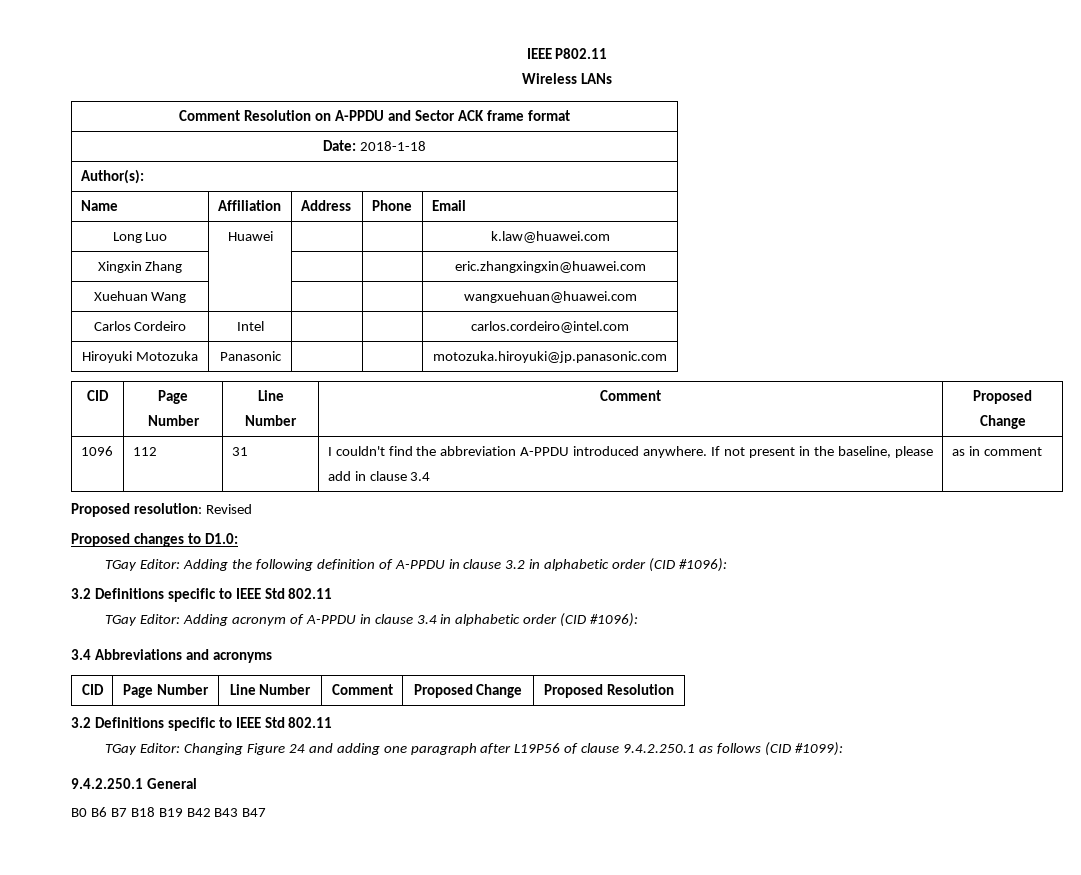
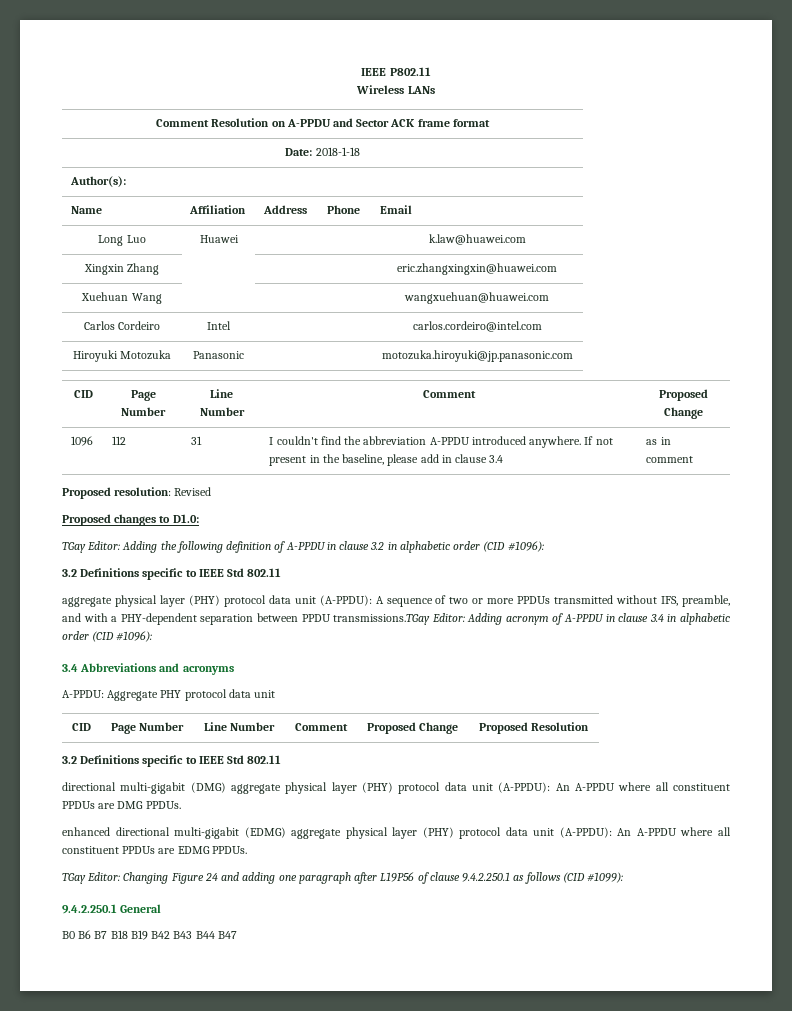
[105,615,138,626] TGay -> [62,595,731,607] [62,613,431,625] aggregate physical layer (PHY) protocol data unit (A-PPDU): A sequence of two or more PPDUs transmitted without IFS, preamble, and with a PHY-dependent separation between PPDU transmissions.TGay
(272, 657) none -> [62,689,276,701] // A-PPDU: Aggregate PHY protocol data unit
(333, 722) none -> [62,782,730,794] [62,801,181,809] [62,827,731,839] [62,846,247,854] // directional multi-gigabit (DMG) aggregate physical layer (PHY) protocol data unit (A-PPDU): An A-PPDU where all constituent PPDUs are DMG PPDUs. // enhanced directional multi-gigabit (EDMG) aggregate physical layer (PHY) protocol data unit (A-PPDU): An A-PPDU where all constituent PPDUs are EDMG PPDUs.
(239, 812) none -> [195,931,215,939] B44

